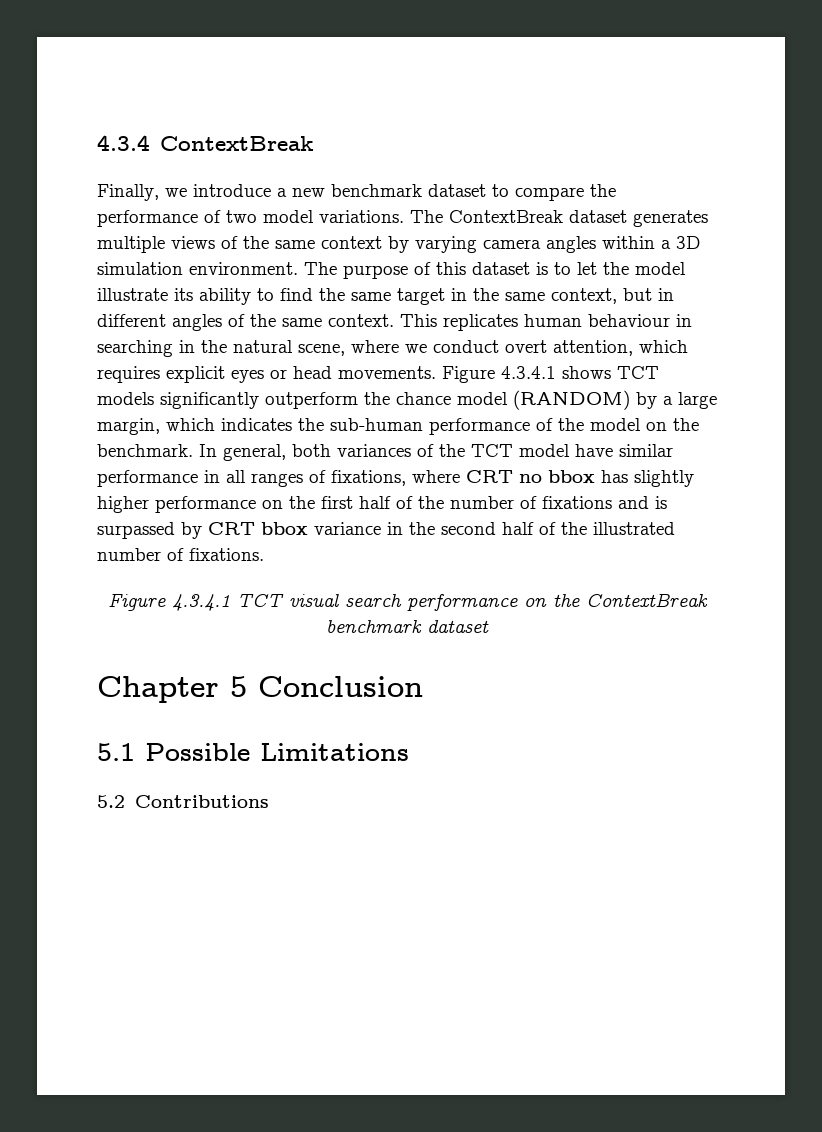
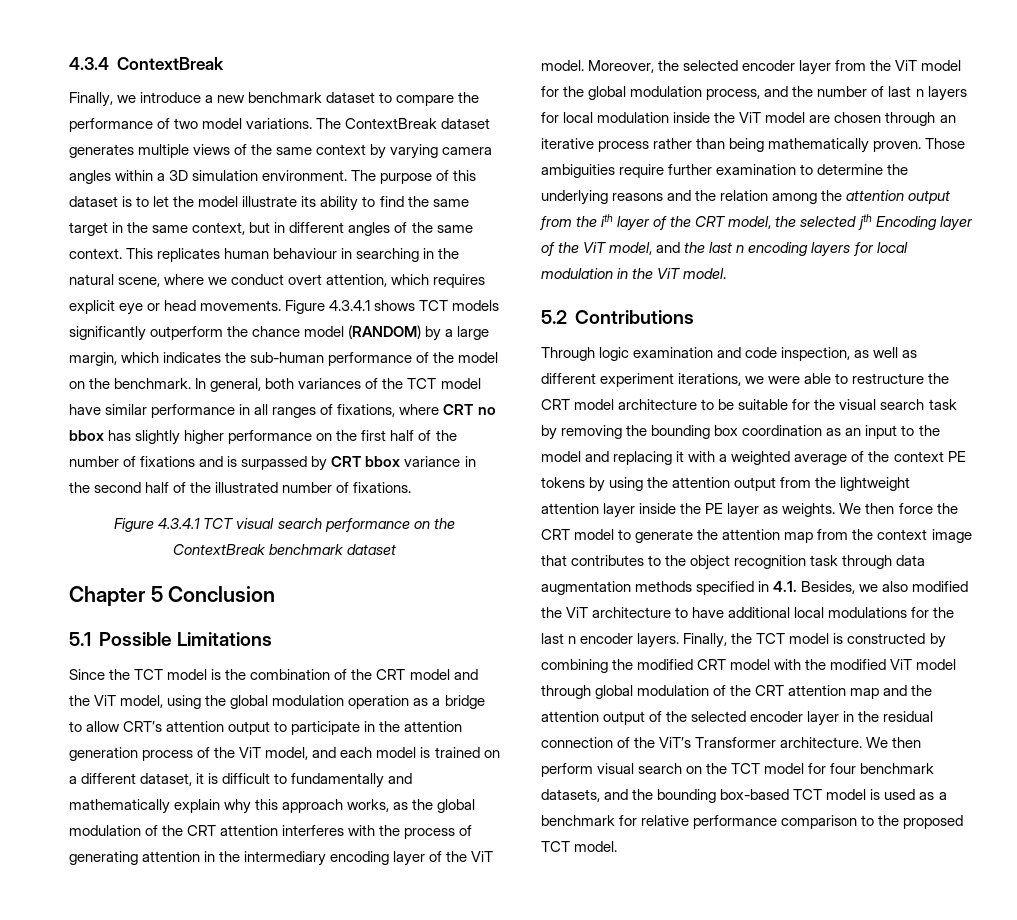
[231,370,264,383] eyes -> [119,303,144,315] eye
[97,795,269,808] 5.2 Contributions -> [69,669,478,680] [69,695,485,709] [69,721,463,735] [69,747,500,761] [69,773,413,788] [69,799,476,814] [69,825,473,839] [69,851,494,866] [541,60,962,75] [541,86,967,101] [541,112,956,126] [541,138,966,153] [541,164,909,178] [541,190,951,205] [539,214,973,231] [541,242,908,257] [541,268,727,279] [541,310,694,324] [541,347,918,361] [541,373,950,387] [541,399,957,410] [541,425,940,440] [541,451,966,465] [541,477,911,492] [541,503,958,518] [541,529,972,543] [541,555,926,570] [541,581,969,595] [541,607,955,618] [541,633,946,648] [541,659,957,673] [541,685,933,699] [541,711,934,726] [541,737,922,748] [541,763,935,777] [541,789,947,803] [541,815,964,829] [541,841,618,852] Since the TCT model is the combination of the CRT model and the ViT model, using the global modulation operation as a bridge to allow CRT’s attention output to participate in the attention generation process of the ViT model, and each model is trained on a different dataset, it is difficult to fundamentally and mathematically explain why this approach works, as the global modulation of the CRT attention interferes with the process of generating attention in the intermediary encoding layer of the ViT model. Moreover, the selected encoder layer from the ViT model for the global modulation process, and the number of last n layers for local modulation inside the ViT model are chosen through an iterative process rather than being mathematically proven. Those ambiguities require further examination to determine the underlying reasons and the relation among the attention output from the ith layer of the CRT model, the selected jth Encoding layer of the ViT model, and the last n encoding layers for local modulation in the ViT model. // 5.2 Contributions // Through logic examination and code inspection, as well as different experiment iterations, we were able to restructure the CRT model architecture to be suitable for the visual search task by removing the bounding box coordination as an input to the model and replacing it with a weighted average of the context PE tokens by using the attention output from the lightweight attention layer inside the PE layer as weights. We then force the CRT model to generate the attention map from the context image that contributes to the object recognition task through data augmentation methods specified in 4.1. Besides, we also modified the ViT architecture to have additional local modulations for the last n encoder layers. Finally, the TCT model is constructed by combining the modified CRT model with the modified ViT model through global modulation of the CRT attention map and the attention output of the selected encoder layer in the residual connection of the ViT’s Transformer architecture. We then perform visual search on the TCT model for four benchmark datasets, and the bounding box-based TCT model is used as a benchmark for relative performance comparison to the proposed TCT model.

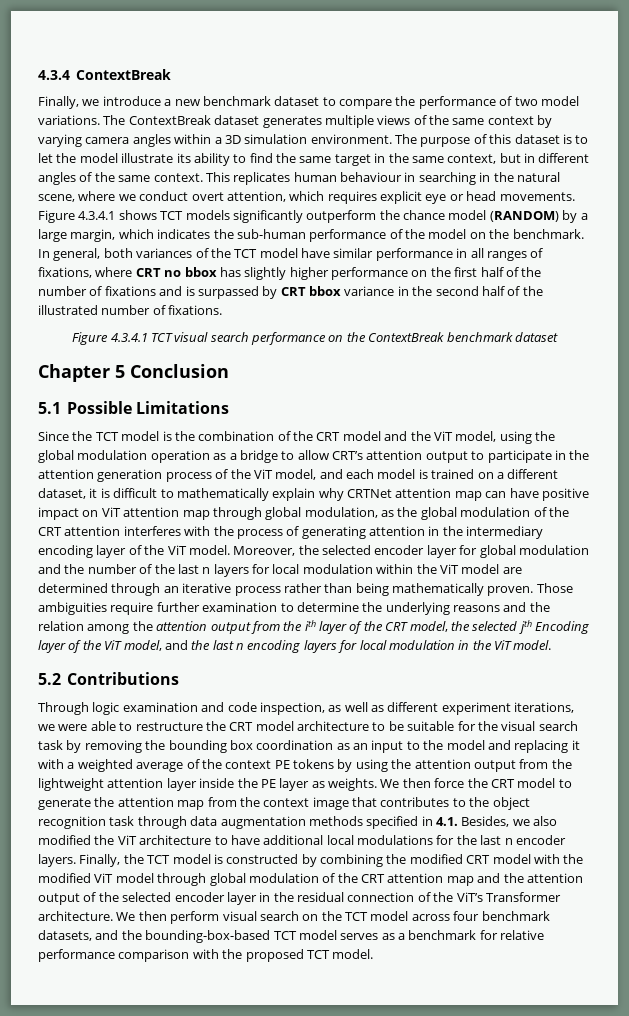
[291,773,413,788] fundamentally and -> (174, 493) none
[255,799,390,813] this approach works, -> [347,488,589,501] [38,507,378,520] CRTNet attention map can have positive impact on ViT attention map through global modulation,
[835,60,962,71] [541,86,761,100] from the ViT model for the global modulation process, -> [459,545,589,558] for global modulation
(885, 91) none -> [154,564,175,574] the
[673,112,711,123] inside -> [376,564,414,574] within
[834,112,882,123] chosen -> [38,583,108,593] determined
[808,763,827,774] for -> [411,914,450,921] across
[657,789,916,803] bounding box-based TCT model is used -> [145,930,379,943] bounding-box-based TCT model serves
[861,815,875,826] to -> [192,949,219,959] with

